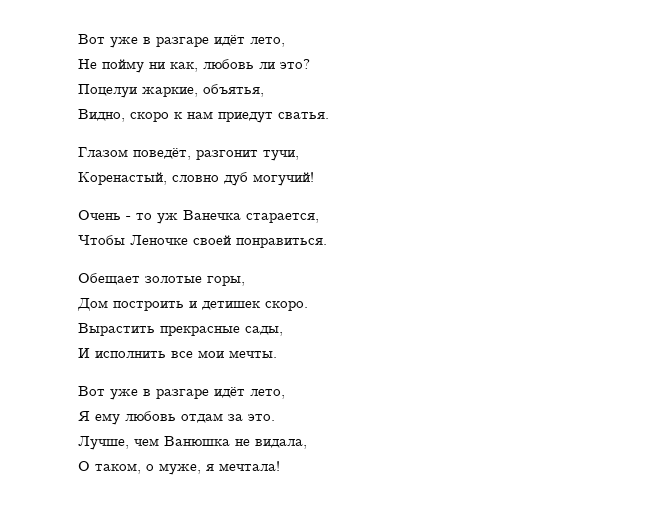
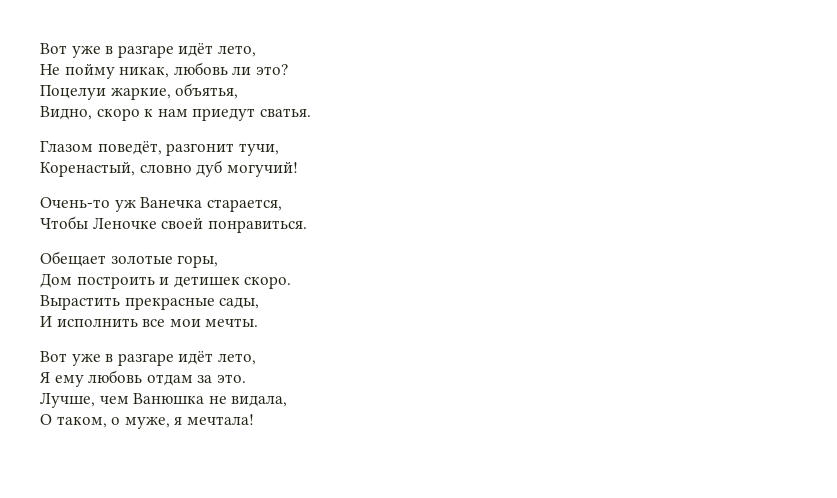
[149,62,198,72] ни как, -> [119,67,170,78] никак,
[78,210,152,220] Очень - то -> [40,197,110,208] Очень-то

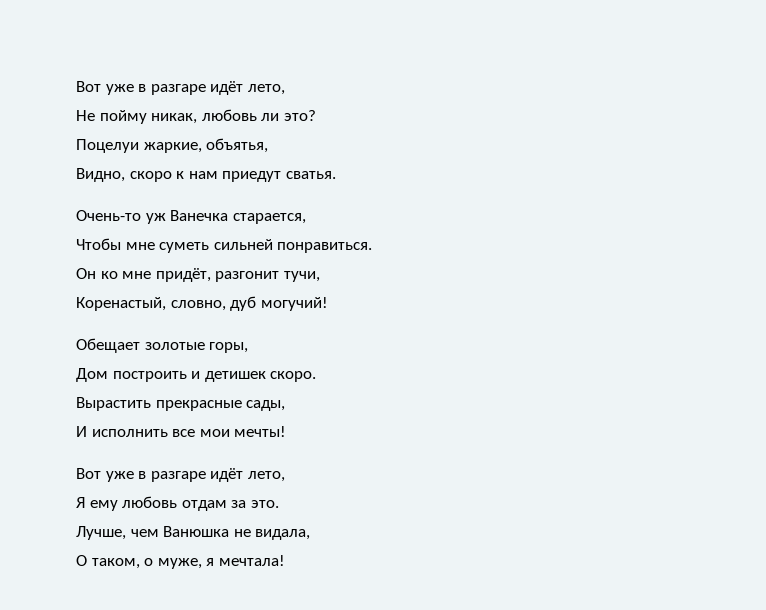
[40,140,279,156] [40,160,298,177] // Глазом поведёт, разгонит тучи, // Коренастый, словно дуб могучий! -> (336, 175) none
[92,217,307,233] Леночке своей понравиться. -> [125,239,373,253] [76,268,320,282] [76,296,328,311] мне суметь сильней понравиться. // Он ко мне придёт, разгонит тучи, // Коренастый, словно, дуб могучий!
[205,318,259,327] мечты. -> [234,426,287,437] мечты!

